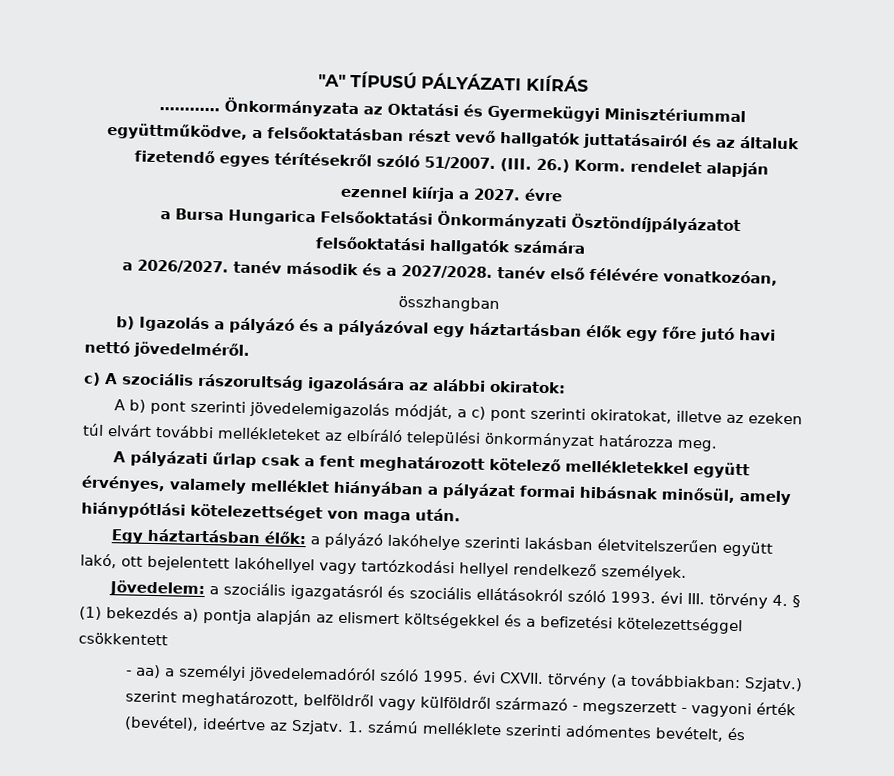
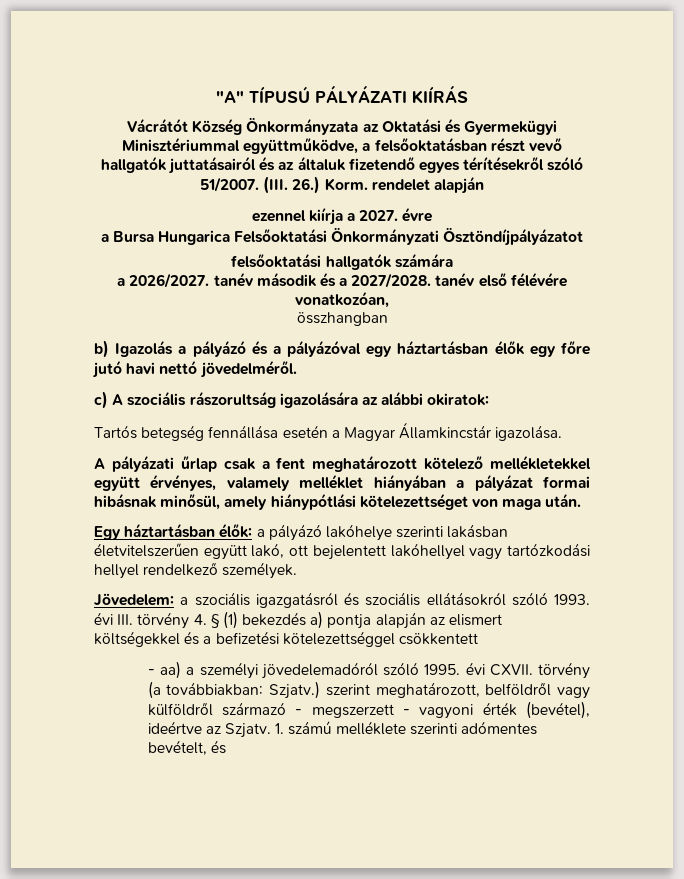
[159,107,220,112] ………… -> [126,118,243,135] Vácrátót Község
[113,399,803,425] [82,423,717,452] A b) pont szerinti jövedelemigazolás módját, a c) pont szerinti okiratokat, illetve az ezeken túl elvárt további mellékleteket az elbíráló települési önkormányzat határozza meg. -> [94,422,563,442] Tartós betegség fennállása esetén a Magyar Államkincstár igazolása.

